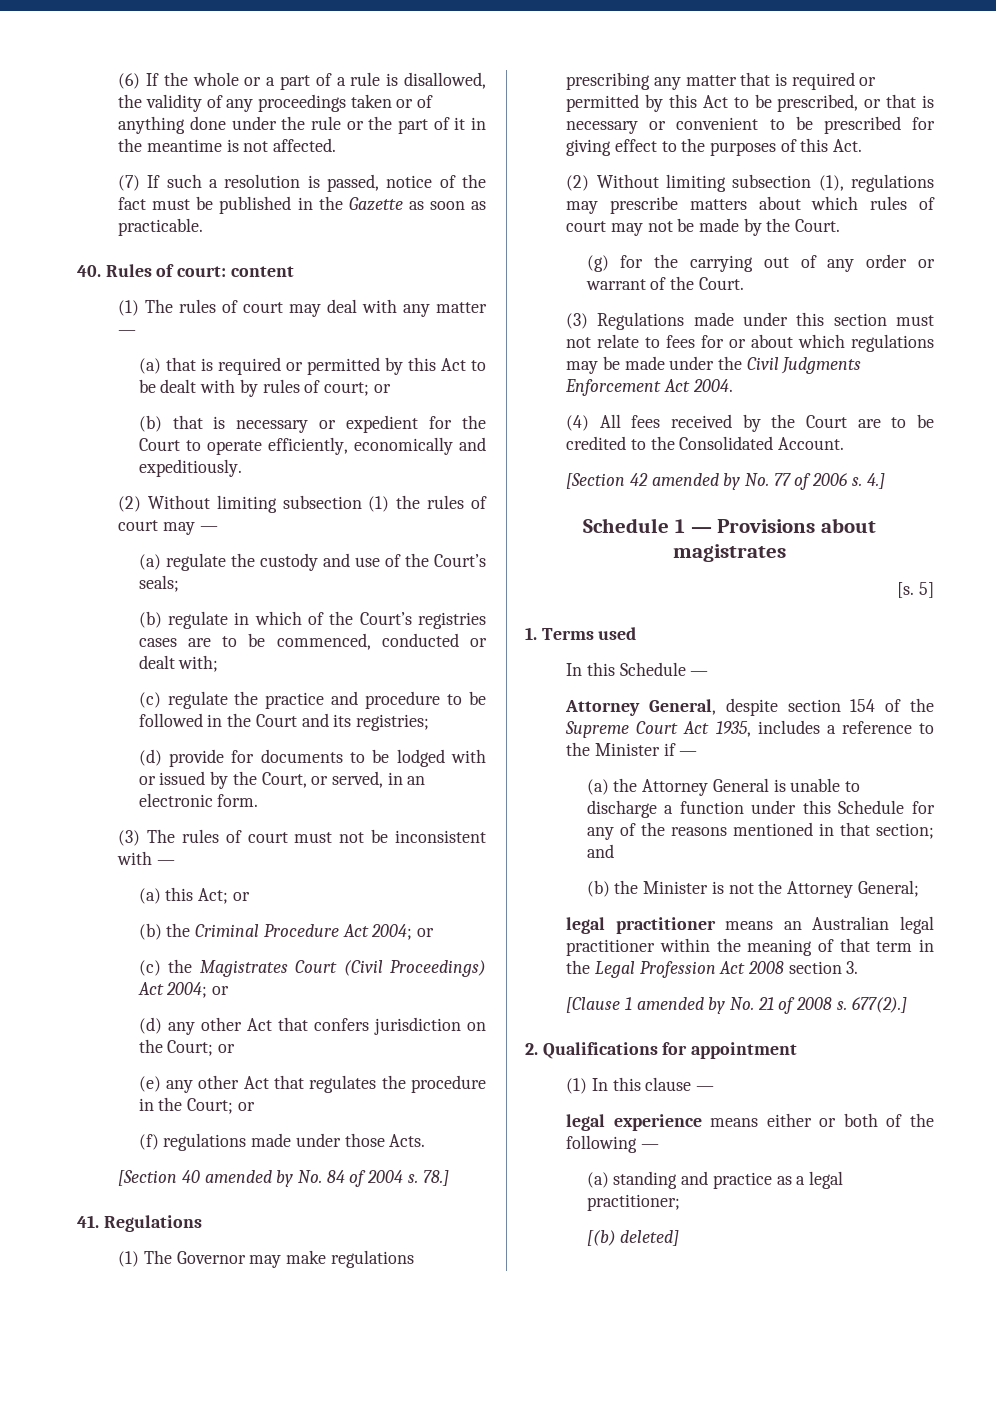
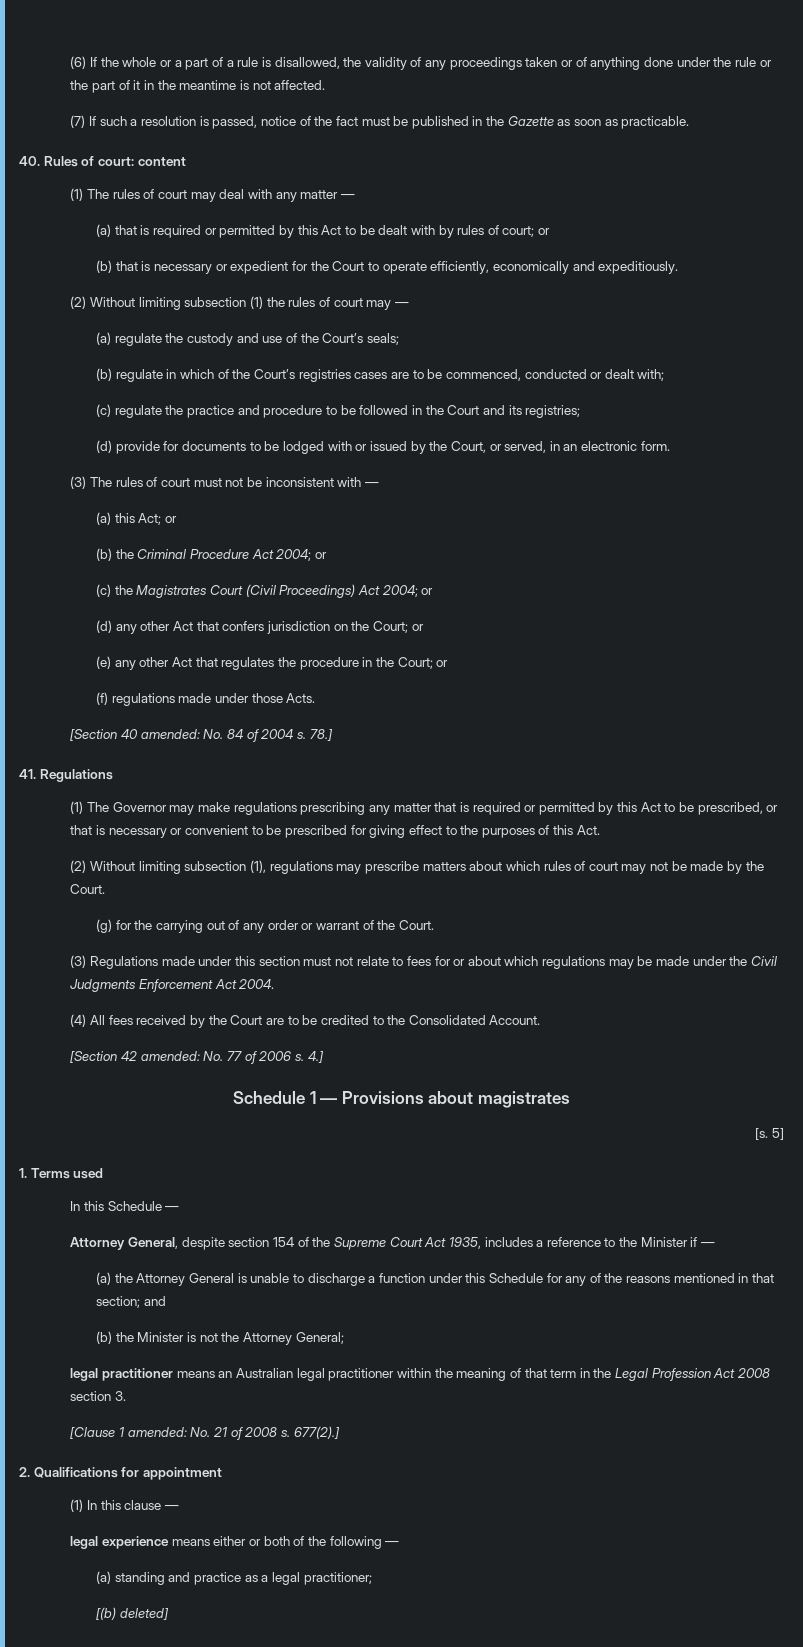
[204,1170,294,1187] amended by -> [140,729,200,739] amended:
[651,473,741,490] amended by -> [140,1051,200,1061] amended:
[636,997,726,1014] amended by -> [127,1427,187,1437] amended:

